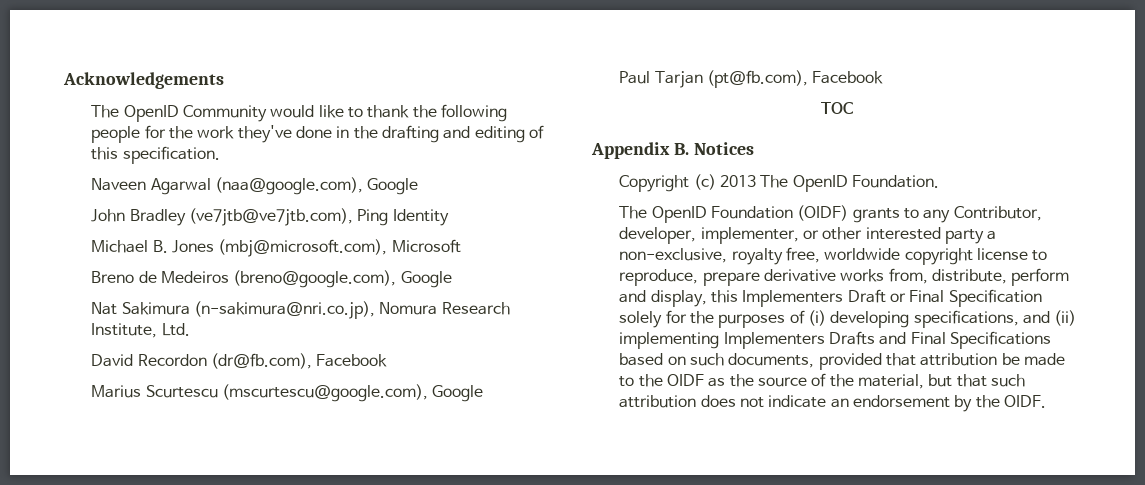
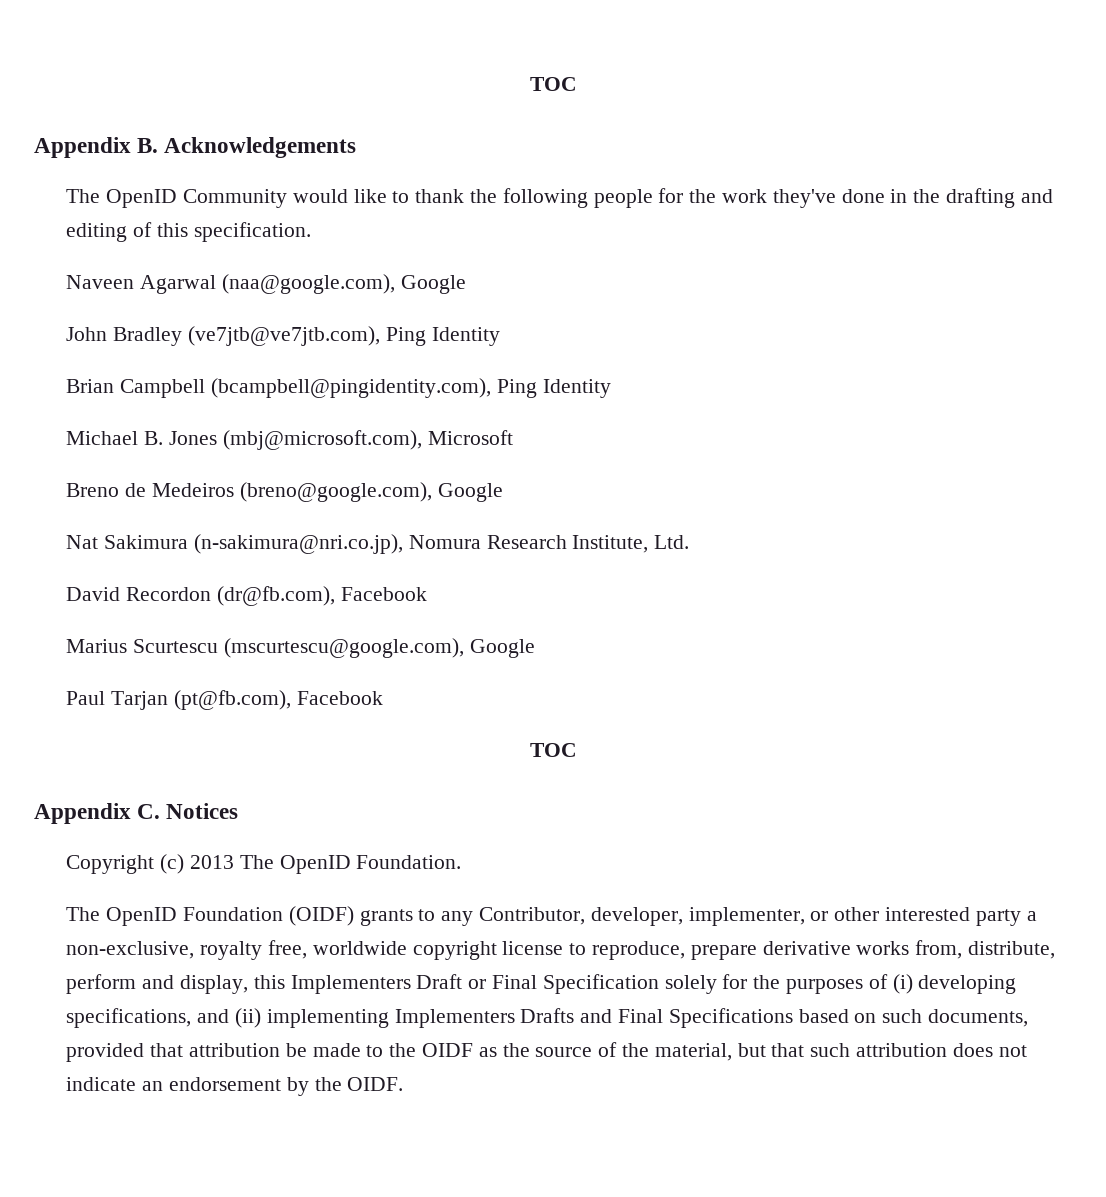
(63, 80) none -> [529,77,577,91] [34,137,159,158] TOC // Appendix B.
(449, 217) none -> [66,378,611,398] // Brian Campbell (bcampbell@pingidentity.com), Ping Identity
[673,143,689,155] B. -> [137,804,161,819] C.

